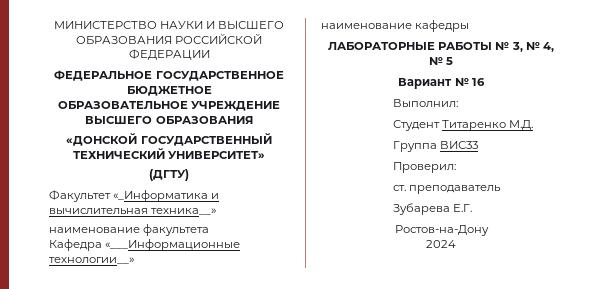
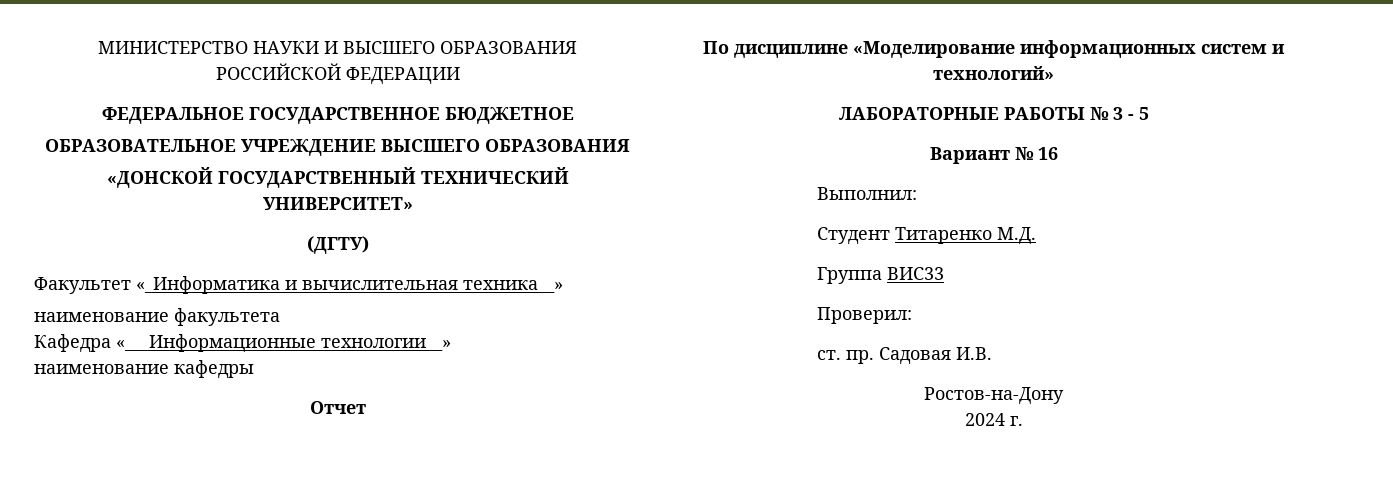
(470, 26) none -> [309,401,366,414] [703,40,1285,58] [933,66,1054,80] // Отчет // По дисциплине «Моделирование информационных систем и технологий»
[511,42,554,52] [428,57,443,65] 3, № 4, № -> [1112,107,1134,120] 3 -
[409,185,502,194] [393,203,473,215] преподаватель // Зубарева Е.Г. -> [845,347,992,365] пр. Садовая И.В.
(456, 244) none -> [1009,416,1023,426] г.

